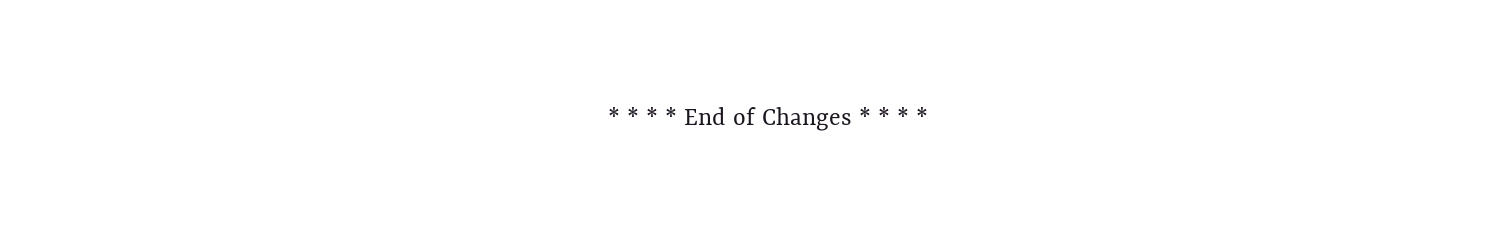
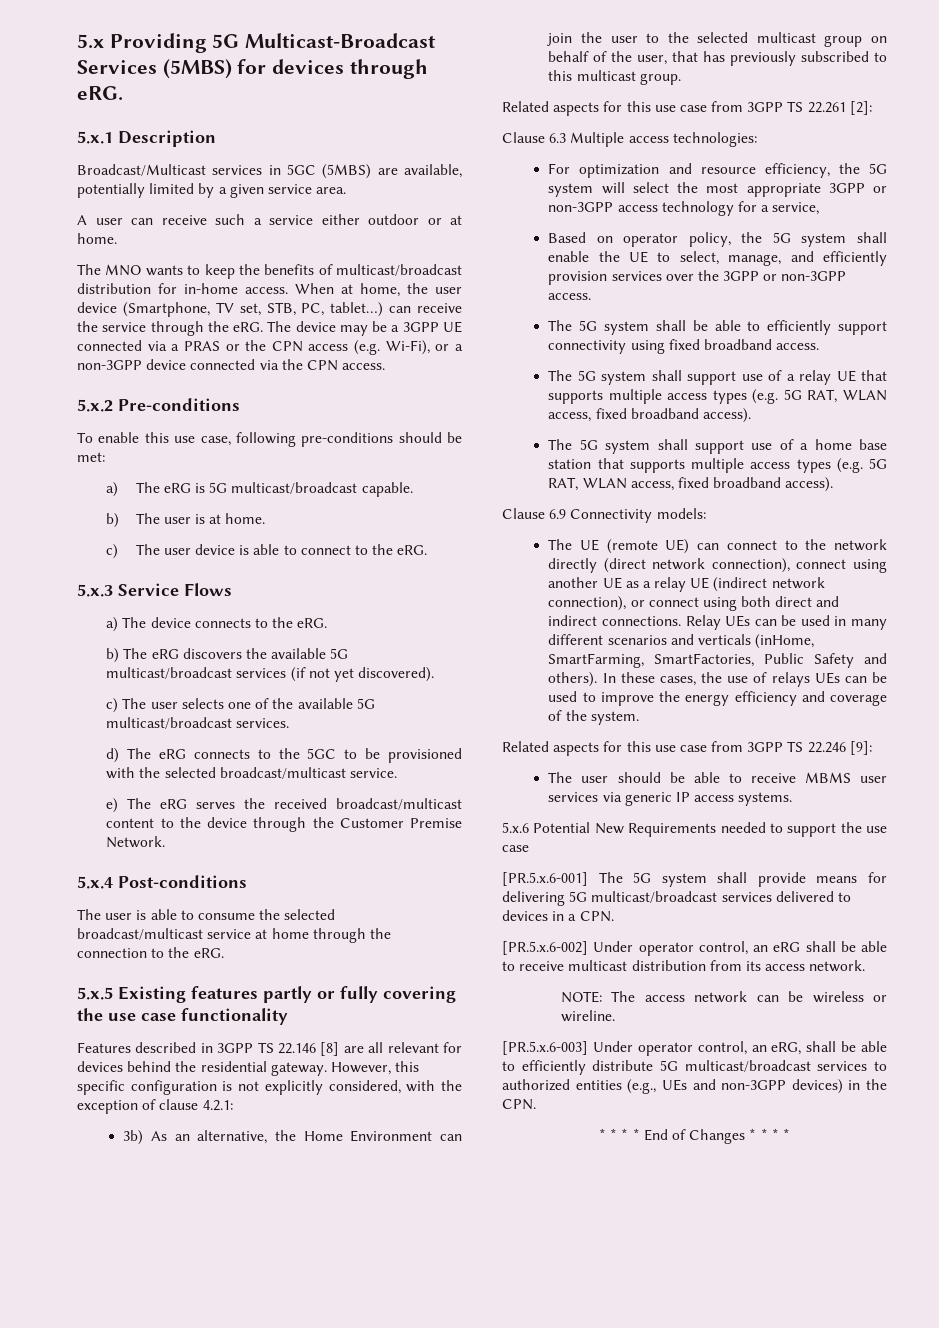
(607, 116) none -> [77,33,437,53] [77,59,428,79] [77,86,123,100] [77,130,216,147] [77,164,462,179] [77,183,347,198] [77,214,462,225] [77,233,117,244] [77,264,462,279] [77,283,462,297] [77,302,462,317] [77,321,462,336] [77,340,463,355] [77,359,386,371] [77,398,240,412] [77,432,462,447] [77,452,105,462] [106,482,413,497] [106,513,266,528] [106,544,428,559] [77,583,232,597] [106,617,328,632] [106,648,349,663] [106,667,435,682] [106,698,375,713] [106,717,290,729] [106,748,462,763] [106,767,398,779] [106,798,462,813] [106,817,462,832] [106,836,166,848] [77,875,247,889] [77,909,336,920] [77,928,391,943] [77,947,224,958] [77,986,456,1003] [77,1008,288,1025] [77,1042,462,1056] [77,1061,420,1076] [77,1080,463,1095] [77,1099,233,1114] [123,1130,462,1145] [547,32,887,47] [548,51,887,66] [548,70,681,85] [502,101,872,116] [502,132,757,147] [548,163,887,178] [548,182,887,197] [548,201,820,216] [548,232,887,247] [548,251,887,266] [548,270,847,285] [548,293,592,300] [548,320,887,335] [548,339,820,354] [548,370,887,385] [548,389,887,404] [548,408,751,423] [548,439,887,454] [548,458,887,473] [548,477,834,492] [502,508,706,523] [548,539,887,554] [548,558,887,573] [548,577,825,592] [548,596,840,611] [548,615,887,630] [548,634,815,649] [548,653,887,668] [548,672,887,687] [548,691,887,706] [548,710,639,725] [502,741,872,756] [548,772,887,783] [548,792,793,806] [502,822,887,837] [502,845,529,852] [502,872,887,887] [502,891,851,906] [502,910,614,922] [502,941,887,956] [502,960,866,972] [560,991,887,1003] [560,1010,615,1022] [502,1041,887,1056] [502,1060,887,1075] [502,1079,887,1094] [502,1099,536,1110] 5.x Providing 5G Multicast-Broadcast Services (5MBS) for devices through eRG. // 5.x.1 Description // Broadcast/Multicast services in 5GC (5MBS) are available, potentially limited by a given service area. // A user can receive such a service either outdoor or at home. // The MNO wants to keep the benefits of multicast/broadcast distribution for in-home access. When at home, the user device (Smartphone, TV set, STB, PC, tablet…) can receive the service through the eRG. The device may be a 3GPP UE connected via a PRAS or the CPN access (e.g. Wi-Fi), or a non-3GPP device connected via the CPN access. // 5.x.2 Pre-conditions // To enable this use case, following pre-conditions should be met: // a) The eRG is 5G multicast/broadcast capable. // b) The user is at home. // c) The user device is able to connect to the eRG. // 5.x.3 Service Flows // a) The device connects to the eRG. // b) The eRG discovers the available 5G multicast/broadcast services (if not yet discovered). // c) The user selects one of the available 5G multicast/broadcast services. // d) The eRG connects to the 5GC to be provisioned with the selected broadcast/multicast service. // e) The eRG serves the received broadcast/multicast content to the device through the Customer Premise Network. // 5.x.4 Post-conditions // The user is able to consume the selected broadcast/multicast service at home through the connection to the eRG. // 5.x.5 Existing features partly or fully covering the use case functionality // Features described in 3GPP TS 22.146 [8] are all relevant for devices behind the residential gateway. However, this specific configuration is not explicitly considered, with the exception of clause 4.2.1: // 3b) As an alternative, the Home Environment can join the user to the selected multicast group on behalf of the user, that has previously subscribed to this multicast group. // Related aspects for this use case from 3GPP TS 22.261 [2]: // Clause 6.3 Multiple access technologies: // For optimization and resource efficiency, the 5G system will select the most appropriate 3GPP or non-3GPP access technology for a service, // Based on operator policy, the 5G system shall enable the UE to select, manage, and efficiently provision services over the 3GPP or non-3GPP access. // The 5G system shall be able to efficiently support connectivity using fixed broadband access. // The 5G system shall support use of a relay UE that supports multiple access types (e.g. 5G RAT, WLAN access, fixed broadband access). // The 5G system shall support use of a home base station that supports multiple access types (e.g. 5G RAT, WLAN access, fixed broadband access). // Clause 6.9 Connectivity models: // The UE (remote UE) can connect to the network directly (direct network connection), connect using another UE as a relay UE (indirect network connection), or connect using both direct and indirect connections. Relay UEs can be used in many different scenarios and verticals (inHome, SmartFarming, SmartFactories, Public Safety and others). In these cases, the use of relays UEs can be used to improve the energy efficiency and coverage of the system. // Related aspects for this use case from 3GPP TS 22.246 [9]: // The user should be able to receive MBMS user services via generic IP access systems. // 5.x.6 Potential New Requirements needed to support the use case // [PR.5.x.6-001] The 5G system shall provide means for delivering 5G multicast/broadcast services delivered to devices in a CPN. // [PR.5.x.6-002] Under operator control, an eRG shall be able to receive multicast distribution from its access network. // NOTE: The access network can be wireless or wireline. // [PR.5.x.6-003] Under operator control, an eRG, shall be able to efficiently distribute 5G multicast/broadcast services to authorized entities (e.g., UEs and non-3GPP devices) in the CPN. //

